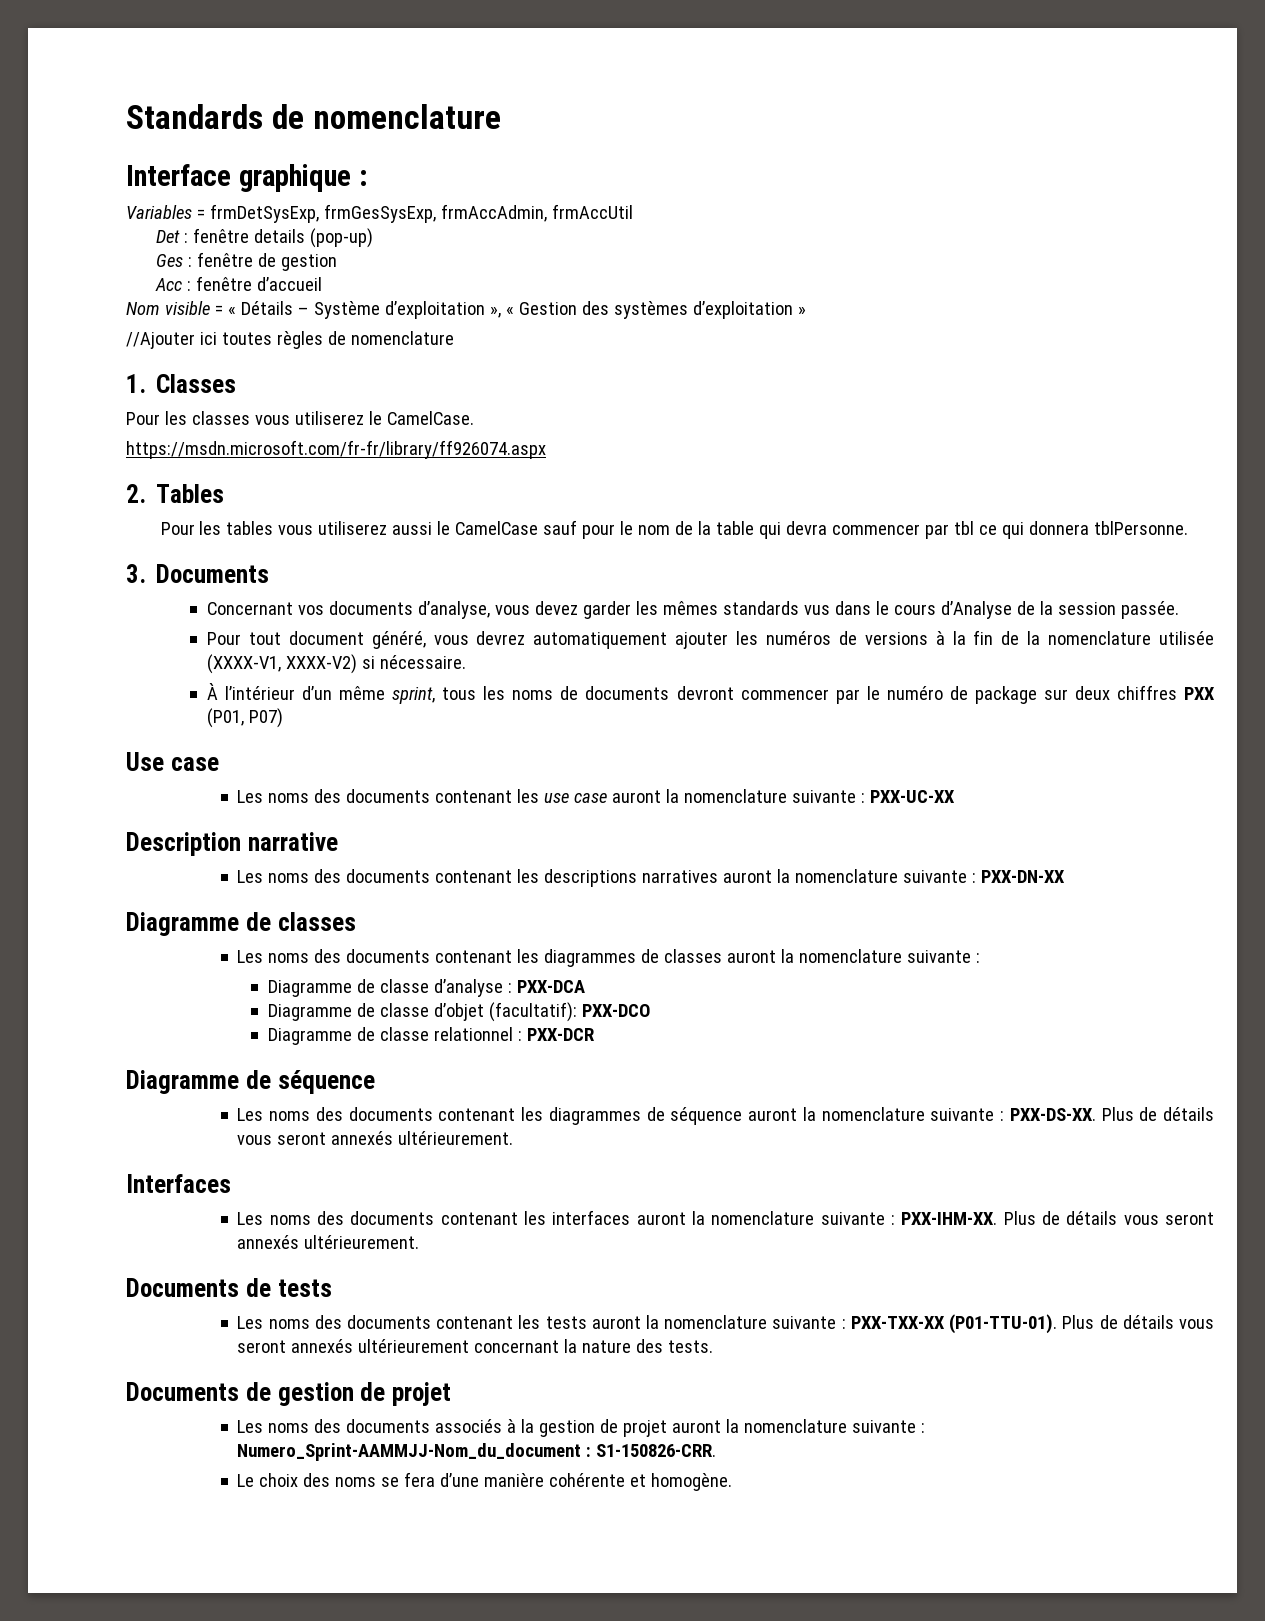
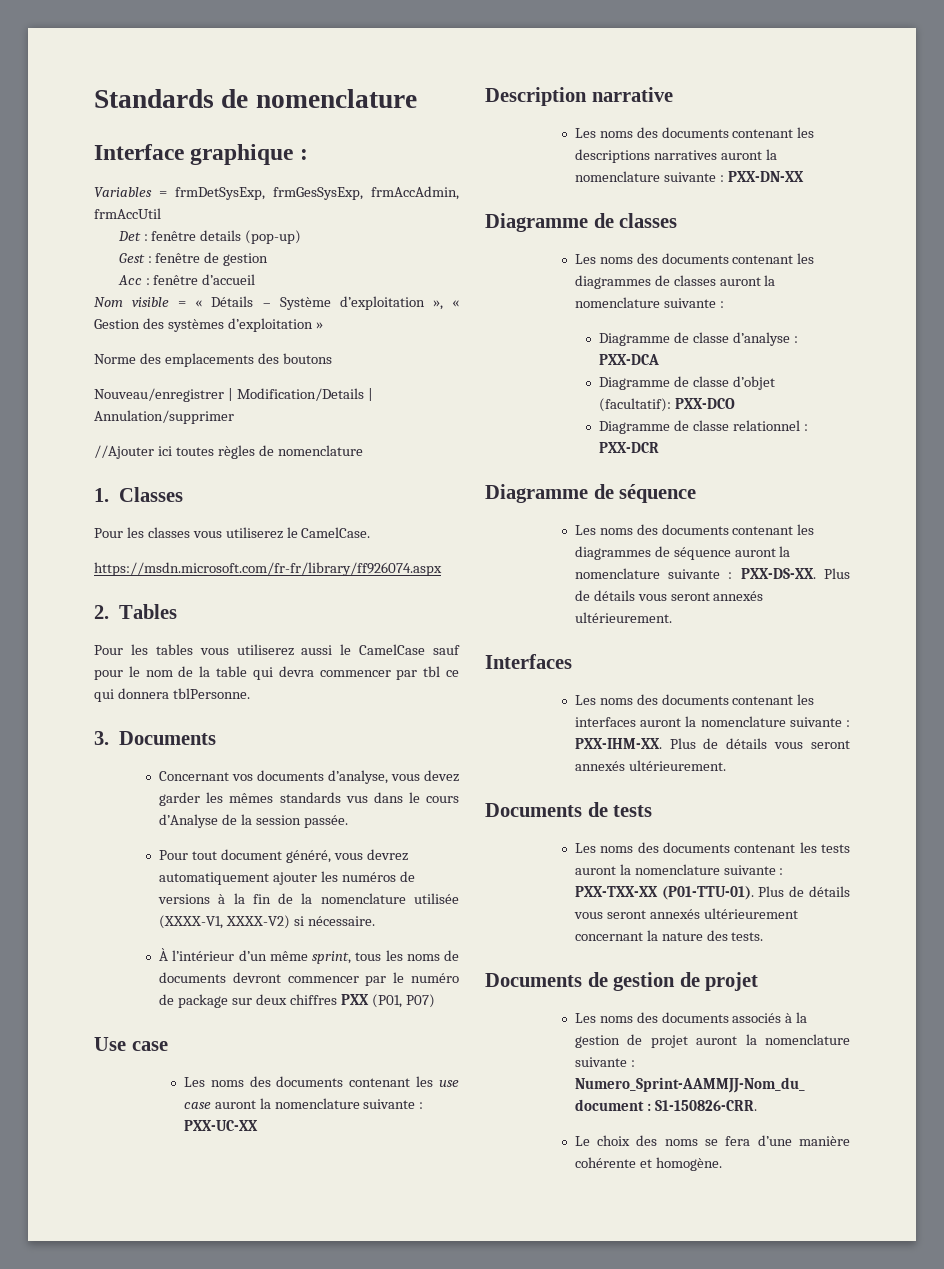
[156,254,184,267] Ges -> [118,253,145,263] Gest
(806, 311) none -> [94,353,332,367] [94,388,373,402] [94,410,234,424] // Norme des emplacements des boutons // Nouveau/enregistrer | Modification/Details | Annulation/supprimer

